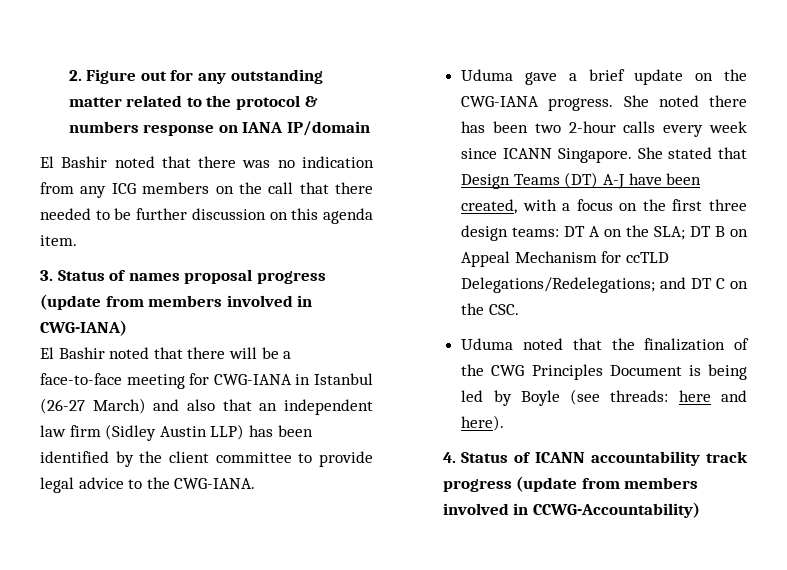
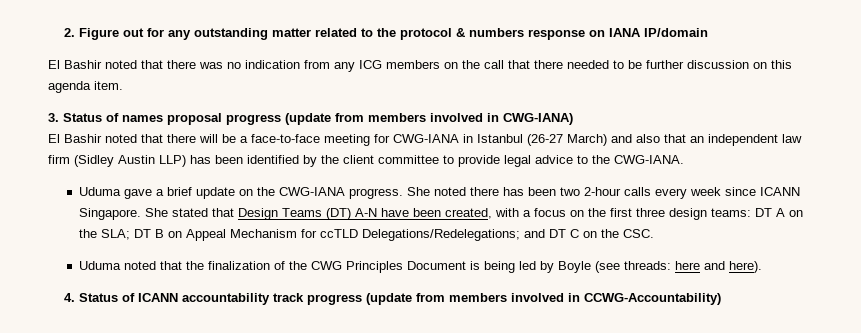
[603,174,625,189] A-J -> [354,208,377,217] A-N

